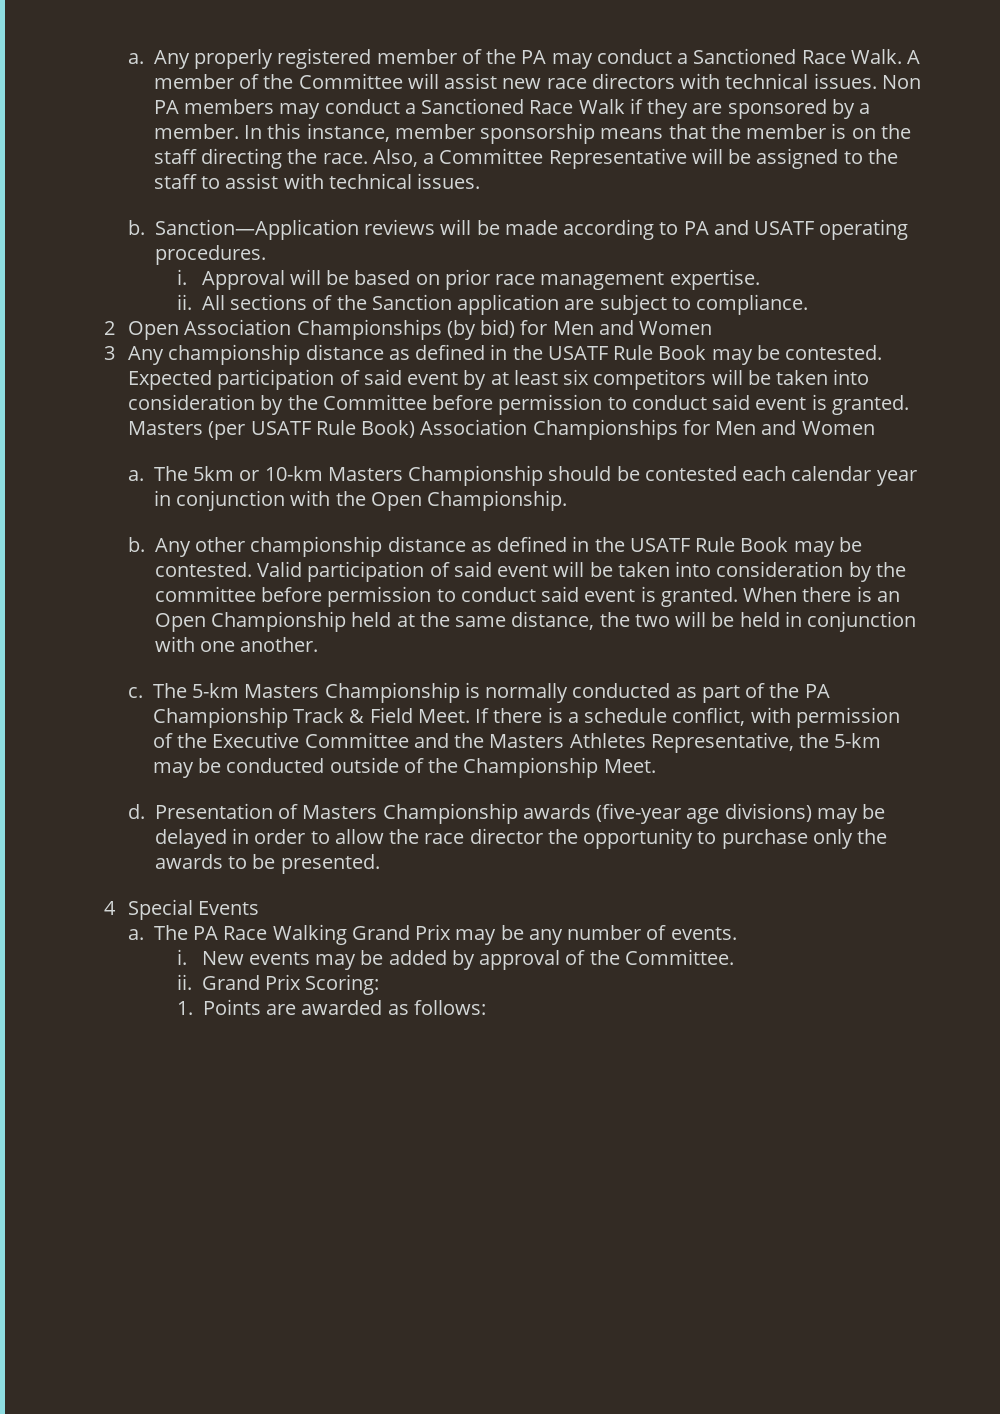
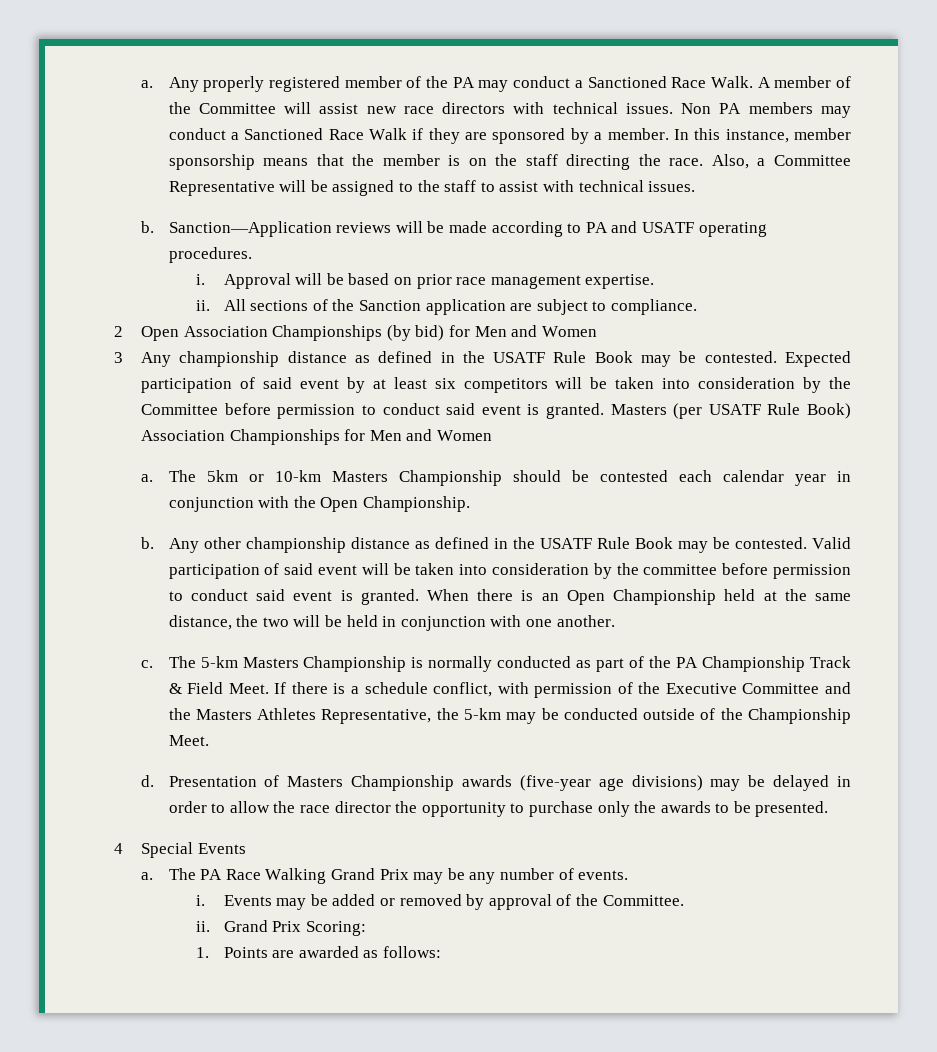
[201,951,310,965] New events -> [223,895,272,906] Events
(447, 957) none -> [380,894,462,906] or removed

